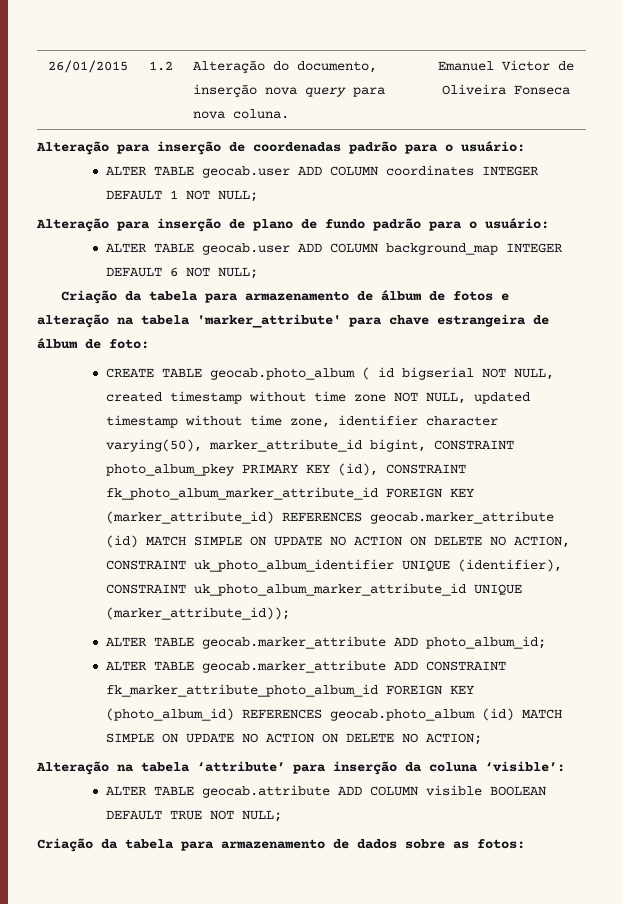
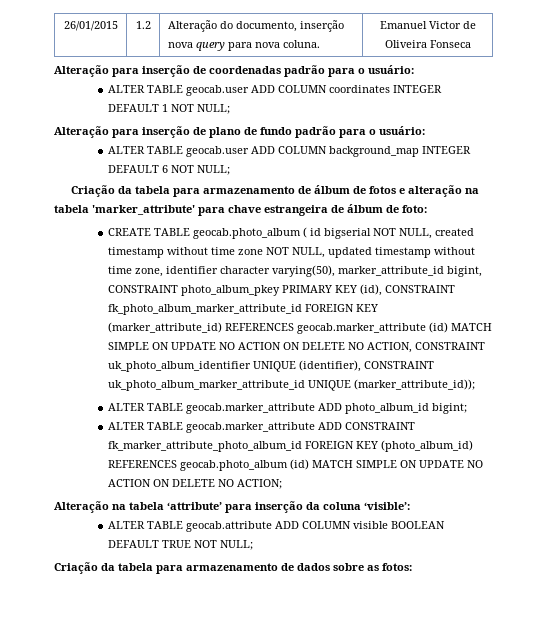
[425,636,546,649] photo_album_id; -> [345,403,468,414] photo_album_id bigint;

